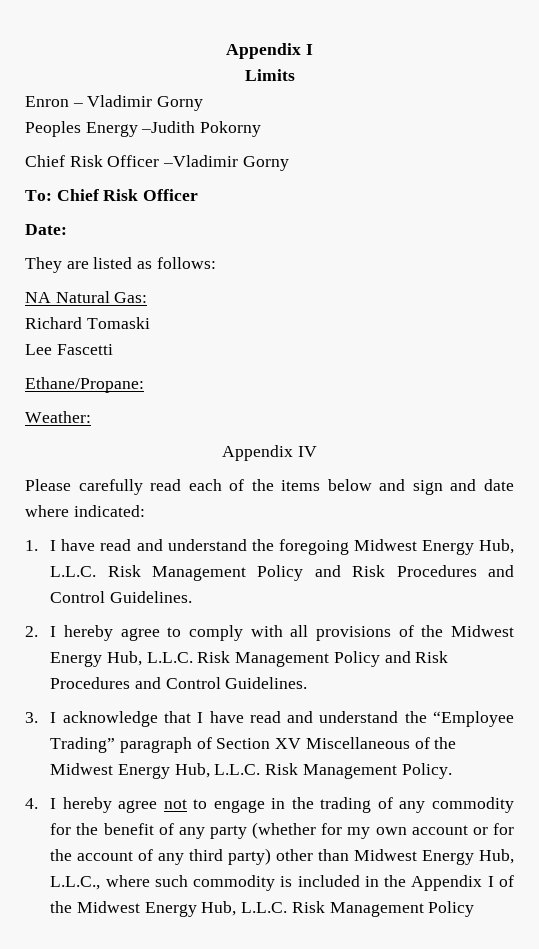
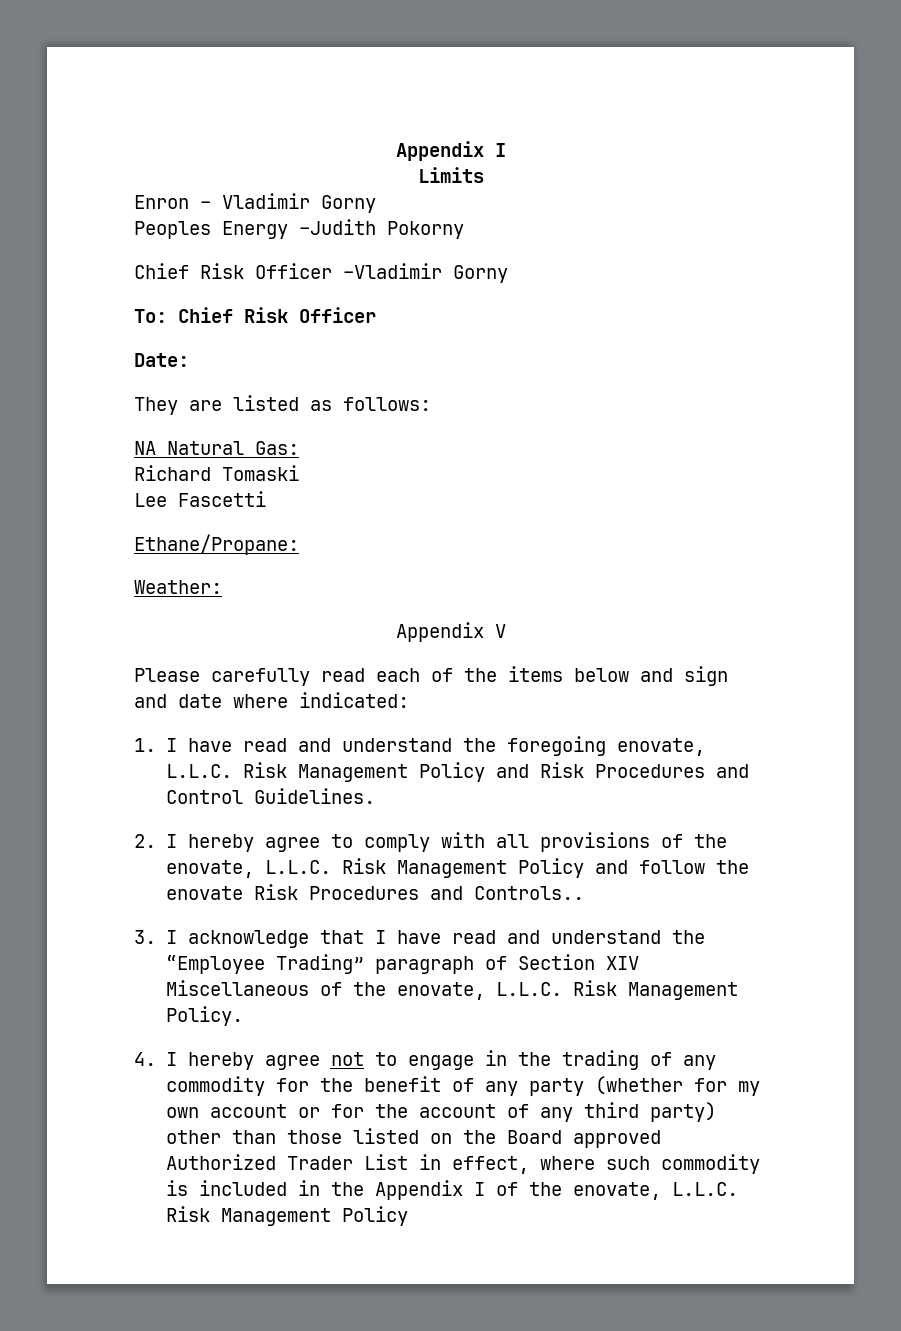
[297,446,317,457] IV -> [494,624,506,638] V
[353,539,514,555] Midwest Energy Hub, -> [616,738,705,756] enovate,
[451,625,514,637] [50,651,449,667] [50,677,308,689] Midwest Energy Hub, L.L.C. Risk Management Policy and Risk Procedures and Control Guidelines. -> [165,858,749,878] [165,884,584,900] enovate, L.L.C. Risk Management Policy and follow the enovate Risk Procedures and Controls..
[275,738,302,749] XV -> [605,956,639,970] XIV
[50,763,210,779] Midwest Energy Hub, -> [396,982,485,1000] enovate,
[354,849,515,865] [50,876,101,890] Midwest Energy Hub, L.L.C., -> [286,1128,661,1148] [165,1154,529,1174] those listed on the Board approved Authorized Trader List in effect,
[77,901,237,917] Midwest Energy Hub, -> [572,1182,661,1200] enovate,

